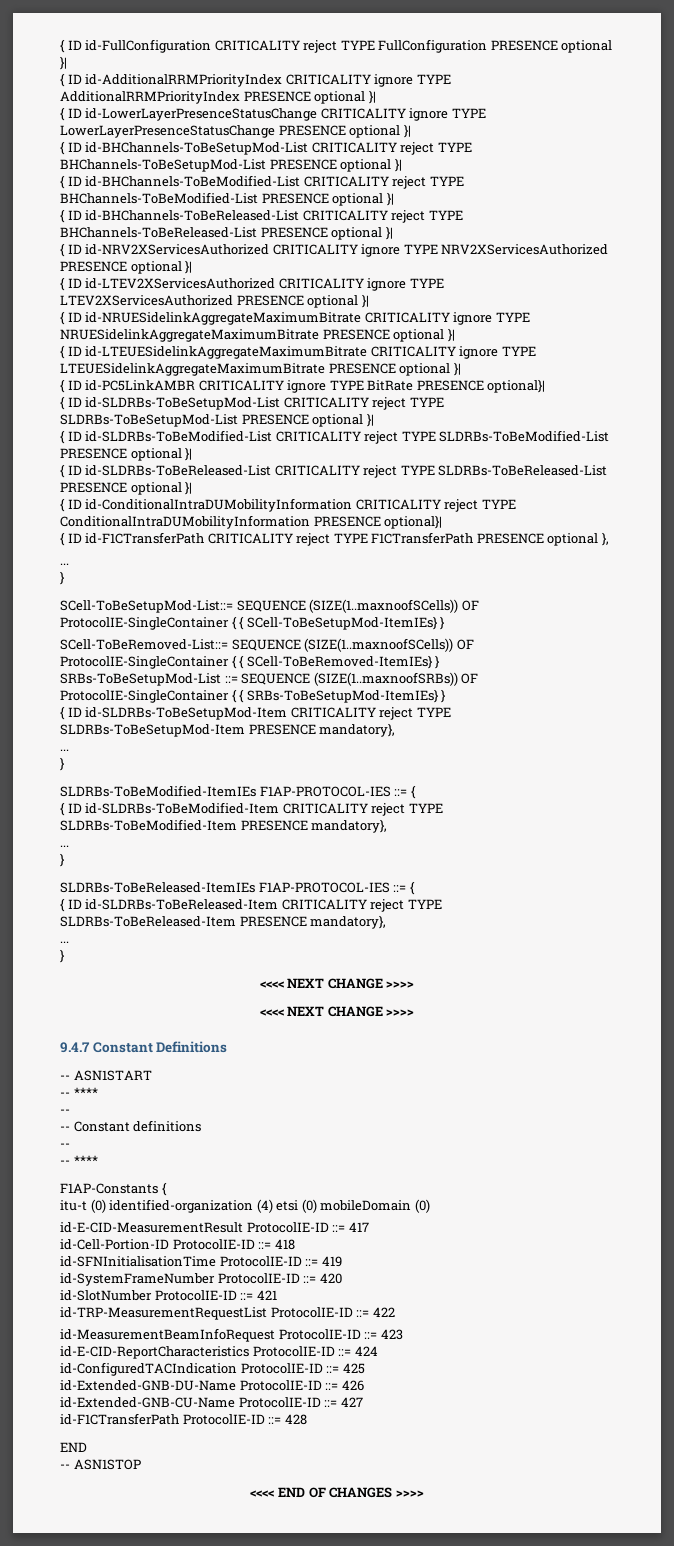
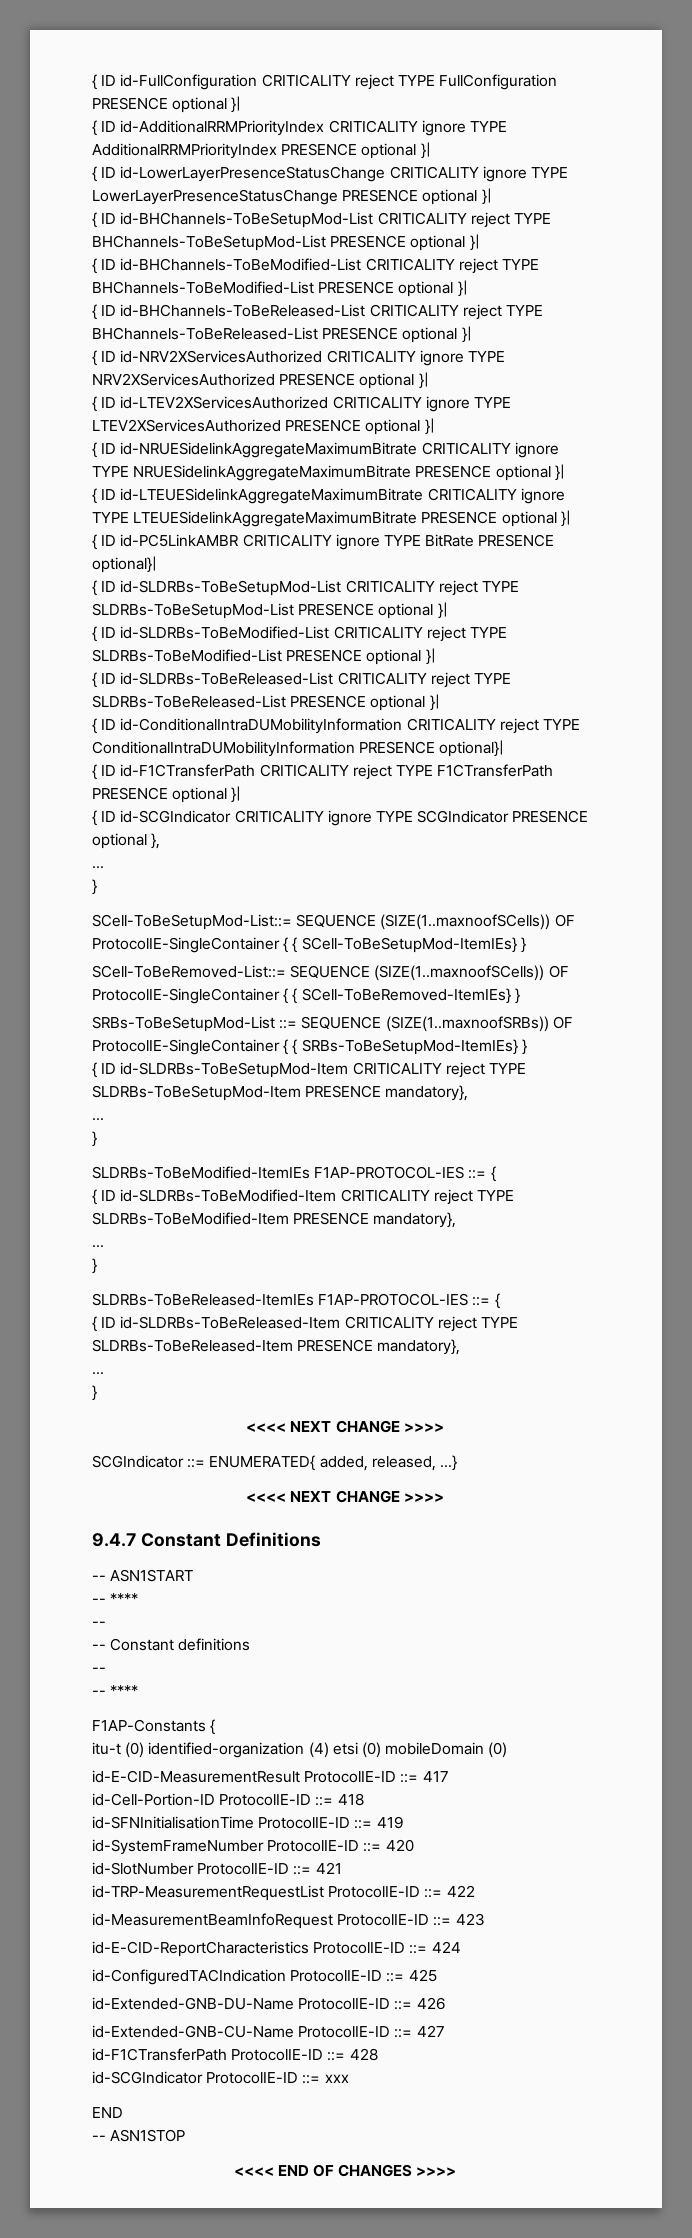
(599, 539) none -> [231,786,242,803] [92,810,589,826] [92,833,147,849] }| // { ID id-SCGIndicator CRITICALITY ignore TYPE SCGIndicator PRESENCE optional
(415, 984) none -> [92,1455,457,1471] // SCGIndicator ::= ENUMERATED{ added, released, ...}
(307, 1419) none -> [92,2071,349,2084] // id-SCGIndicator ProtocolIE-ID ::= xxx

